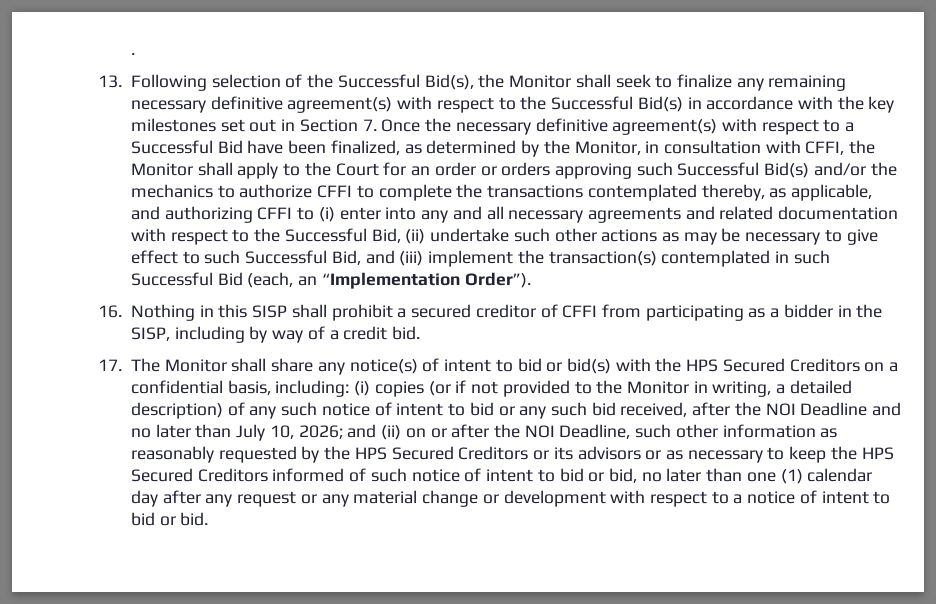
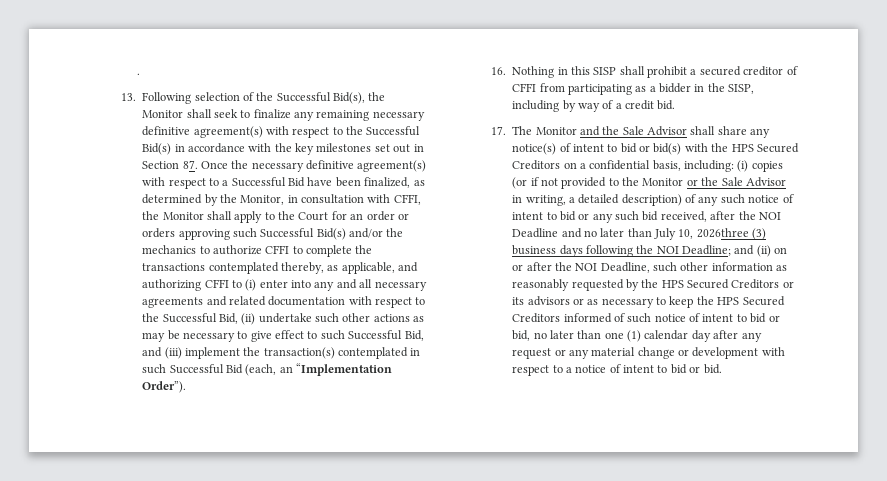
[362,119,377,131] 7. -> [182,160,198,169] 87.
(227, 365) none -> [579,126,688,136] and the Sale Advisor
(689, 387) none -> [686,177,786,187] or the Sale Advisor
[298,425,343,439] 2026; -> [696,228,767,240] [512,245,732,257] 2026three (3) business days following the NOI Deadline;

